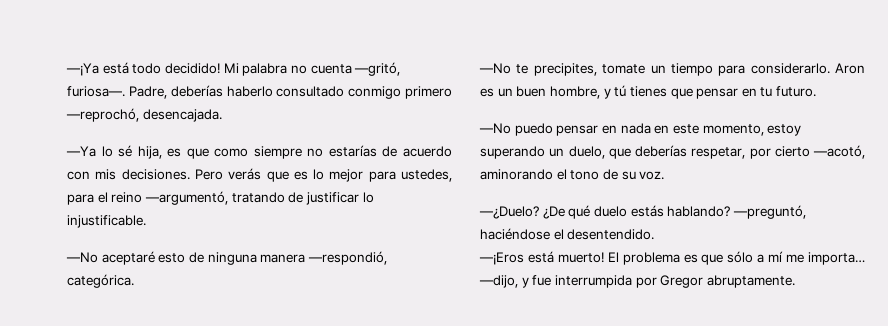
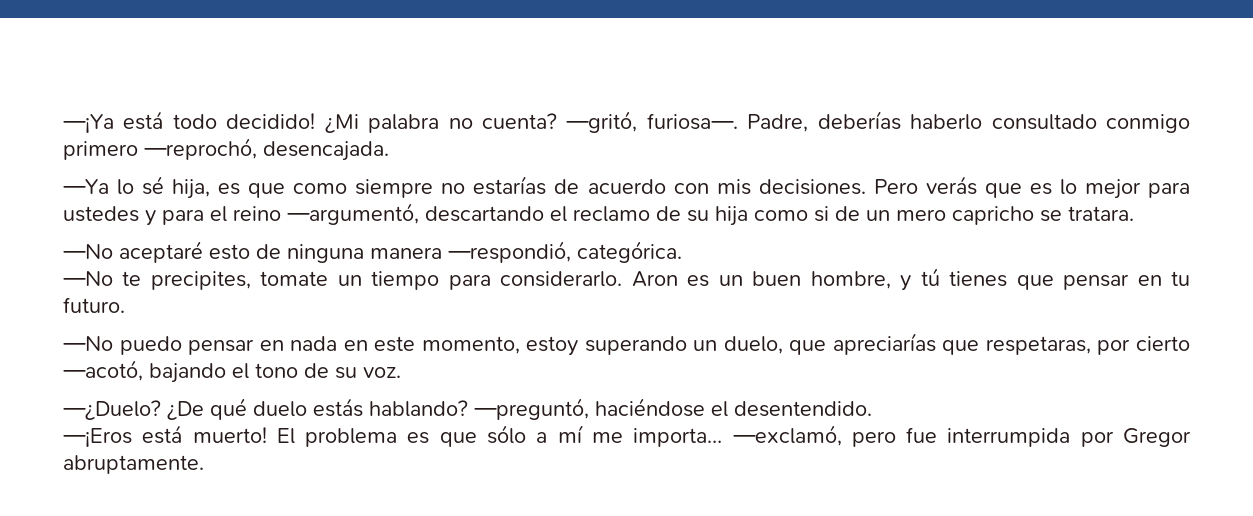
[223,63,239,73] Mi -> [324,114,359,133] ¿Mi
[310,64,352,74] cuenta -> [482,113,557,129] cuenta?
[401,169,453,182] ustedes, -> [63,206,156,226] ustedes y
[231,192,374,205] [67,215,146,228] tratando de justificar lo injustificable. -> [425,206,1134,226] descartando el reclamo de su hija como si de un mero capricho se tratara.
[635,145,746,159] deberías respetar, -> [832,333,1091,355] apreciarías que respetaras,
[480,169,553,180] aminorando -> [149,363,226,383] bajando
[479,275,529,288] —dijo, y -> [732,425,896,447] —exclamó, pero

